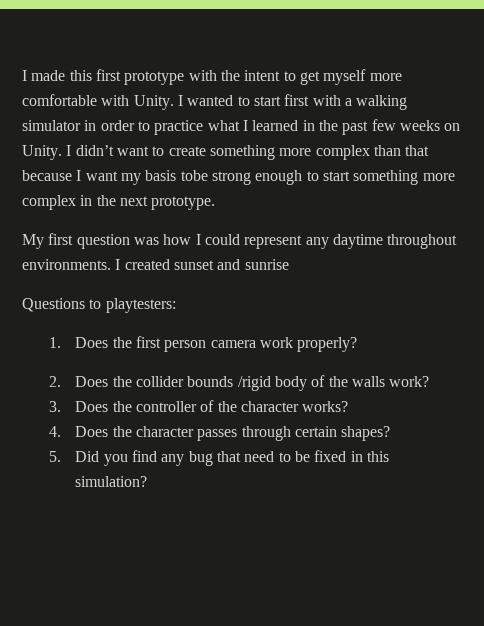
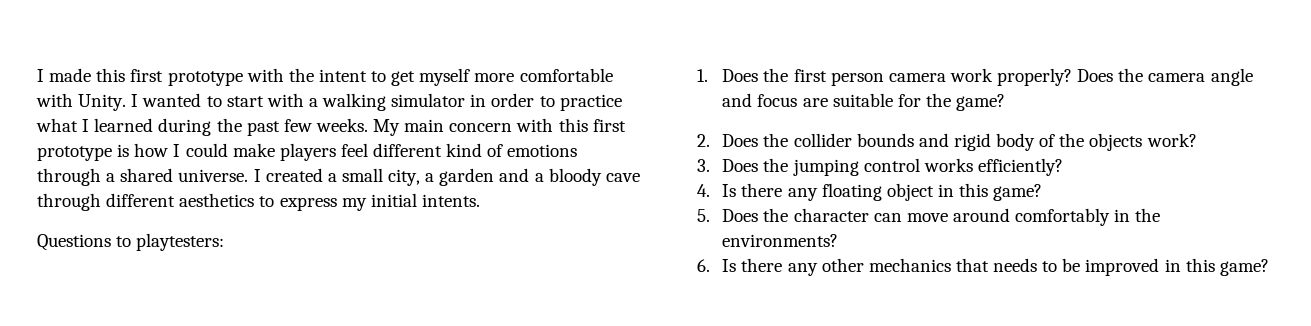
[284,94,310,106] first -> (264, 101) none
[302,120,315,131] in -> [158,118,212,136] during
[399,120,461,131] [22,145,430,160] [22,170,455,185] [22,195,216,210] [22,233,458,249] [22,259,289,270] weeks on Unity. I didn’t want to create something more complex than that because I want my basis tobe strong enough to start something more complex in the next prototype. // My first question was how I could represent any daytime throughout environments. I created sunset and sunrise -> [315,118,626,136] [37,143,578,161] [37,168,640,186] [37,193,480,211] weeks. My main concern with this first prototype is how I could make players feel different kind of emotions through a shared universe. I created a small city, a garden and a bloody cave through different aesthetics to express my initial intents.
(358, 344) none -> [1077,68,1253,86] [722,93,1006,111] Does the camera angle and focus are suitable for the game?
[237,376,271,391] /rigid -> [918,133,991,151] and rigid
[351,376,385,387] walls -> [1089,133,1143,151] objects
[135,400,349,412] [48,426,391,441] [48,450,275,466] controller of the character works? // 4. Does the character passes through certain shapes? // 5. Did you find any bug that need -> [792,158,1063,176] [696,183,1043,201] [696,208,1161,226] [722,234,839,247] [696,258,1038,276] jumping control works efficiently? // 4. Is there any floating object in this game? // 5. Does the character can move around comfortably in the environments? // 6. Is there any other mechanics that needs
[314,450,389,462] [75,476,148,487] fixed in this simulation? -> [1085,258,1269,276] improved in this game?

